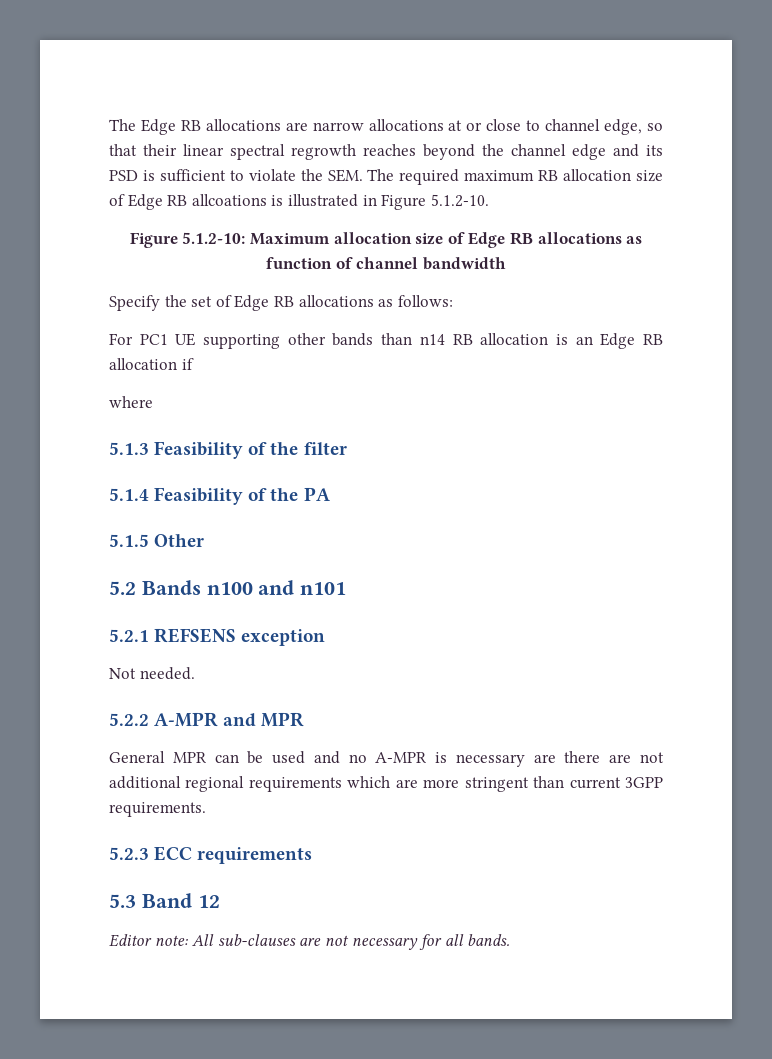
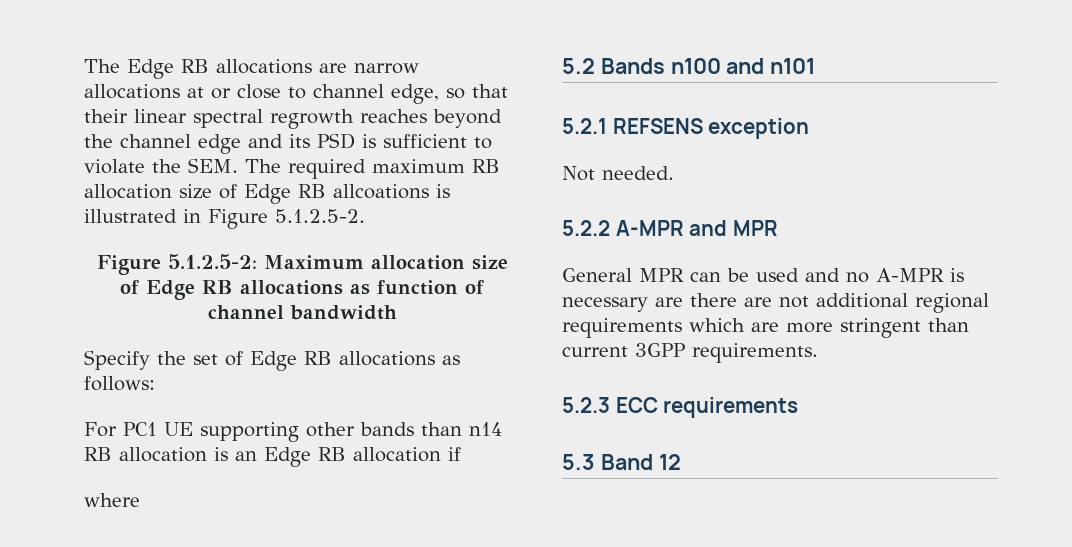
[430,194,489,207] [129,232,246,248] 5.1.2-10. // Figure 5.1.2-10: -> [275,209,365,223] [96,254,257,275] 5.1.2.5-2. // Figure 5.1.2.5-2:
[109,441,347,459] [109,487,330,505] [109,534,205,547] // 5.1.3 Feasibility of the filter // 5.1.4 Feasibility of the PA // 5.1.5 Other -> (140, 500) none
[109,934,511,950] // Editor note: All sub-clauses are not necessary for all bands. -> (681, 462) none

